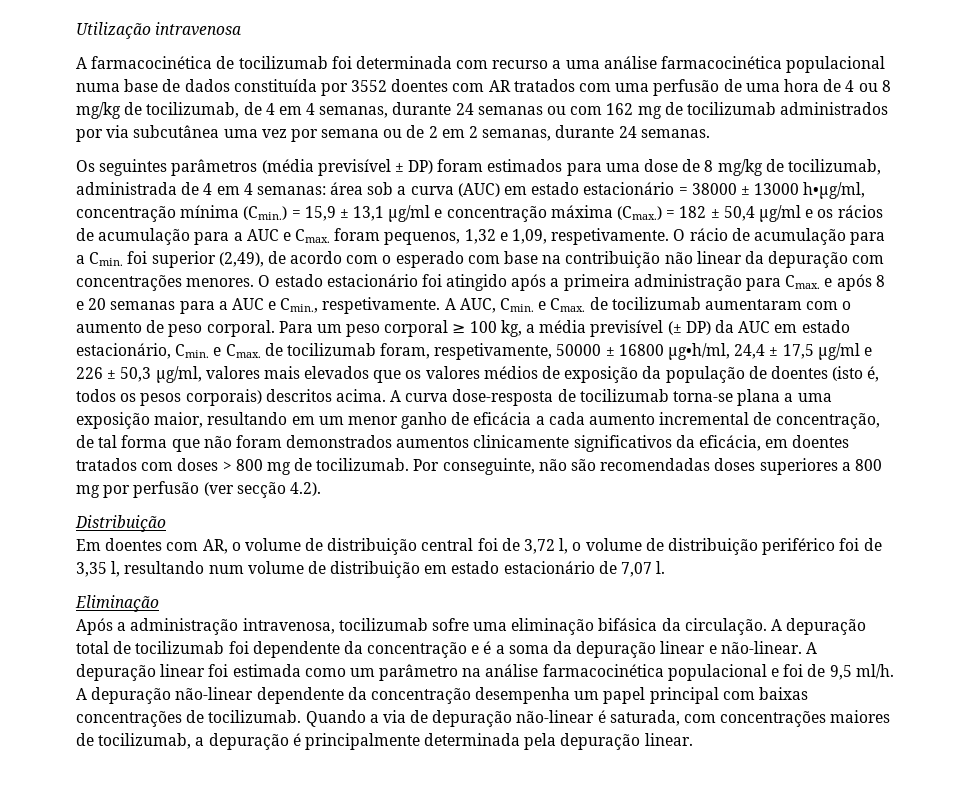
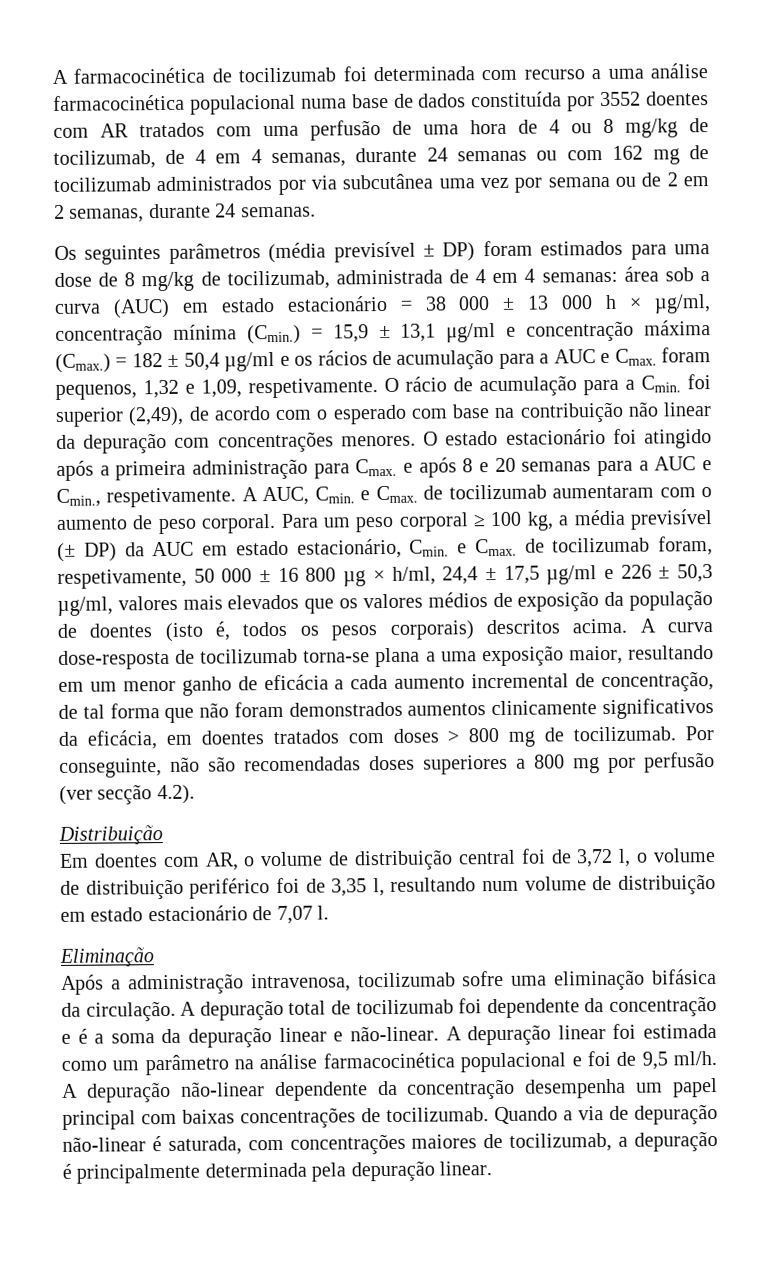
[76,22,242,39] Utilização intravenosa // -> (52, 76) none
[691,182,866,199] 38000 ± 13000 h•µg/ml, -> [424,294,711,314] 38 000 ± 13 000 h × µg/ml,
[556,343,731,360] 50000 ± 16800 µg•h/ml, -> [193,566,436,587] 50 000 ± 16 800 µg × h/ml,

